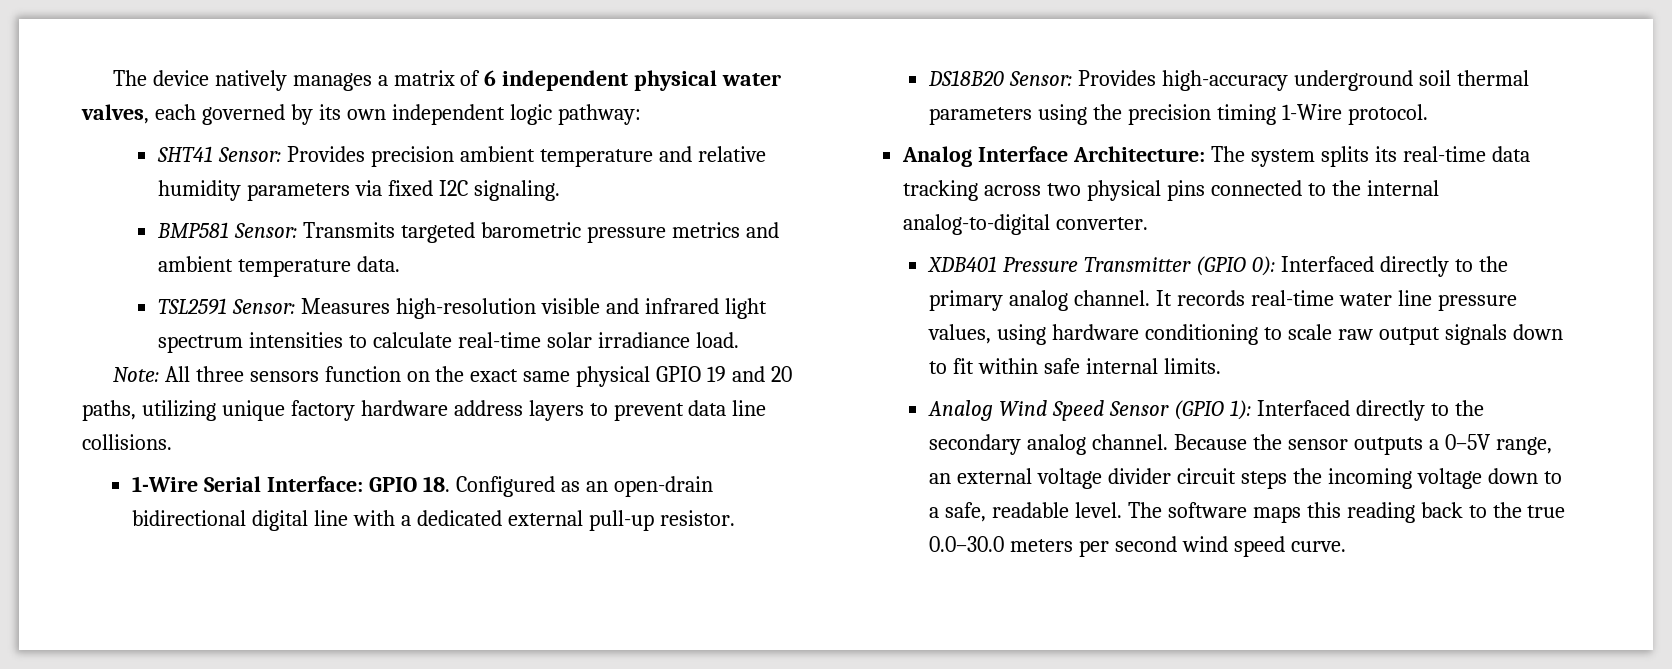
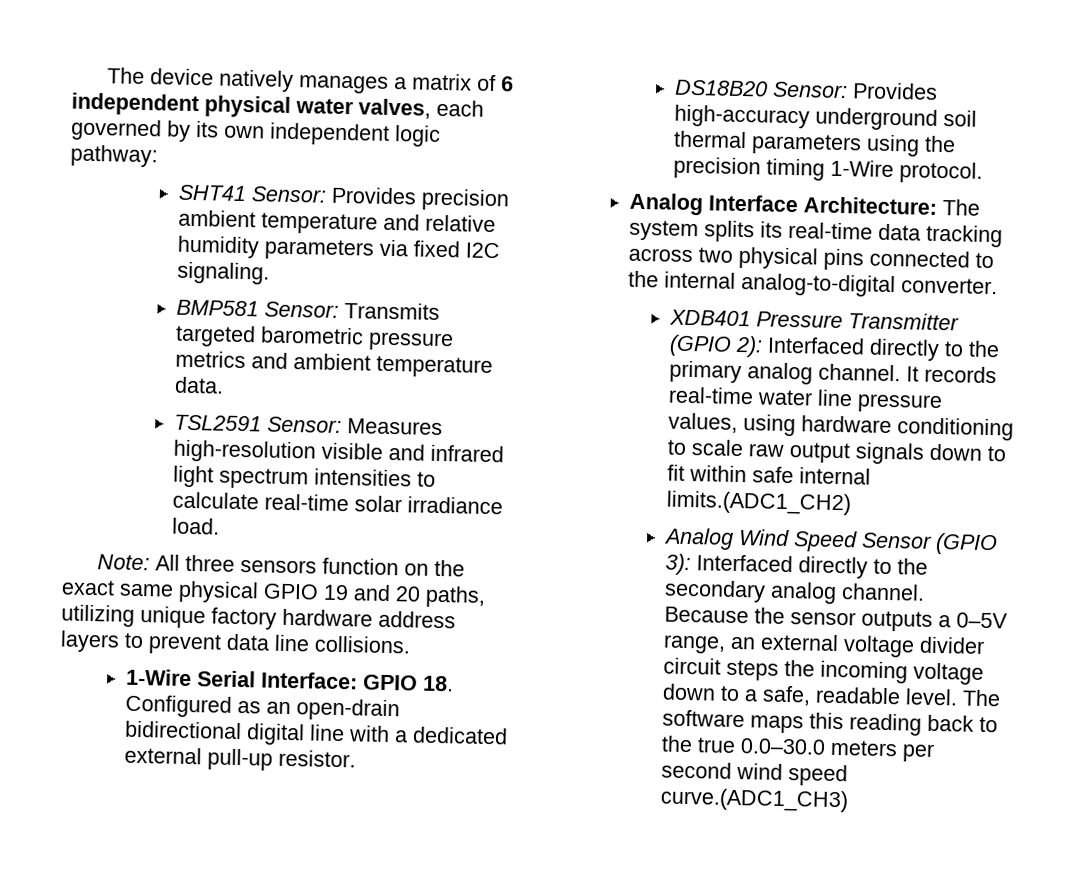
[1251,256,1275,276] 0): -> [734,335,763,358] 2):
[1163,358,1221,374] limits. -> [665,490,852,516] limits.(ADC1_CH2)
[1229,400,1251,420] 1): -> [664,553,691,576] 3):
[1290,541,1346,552] curve. -> [659,787,849,813] curve.(ADC1_CH3)

